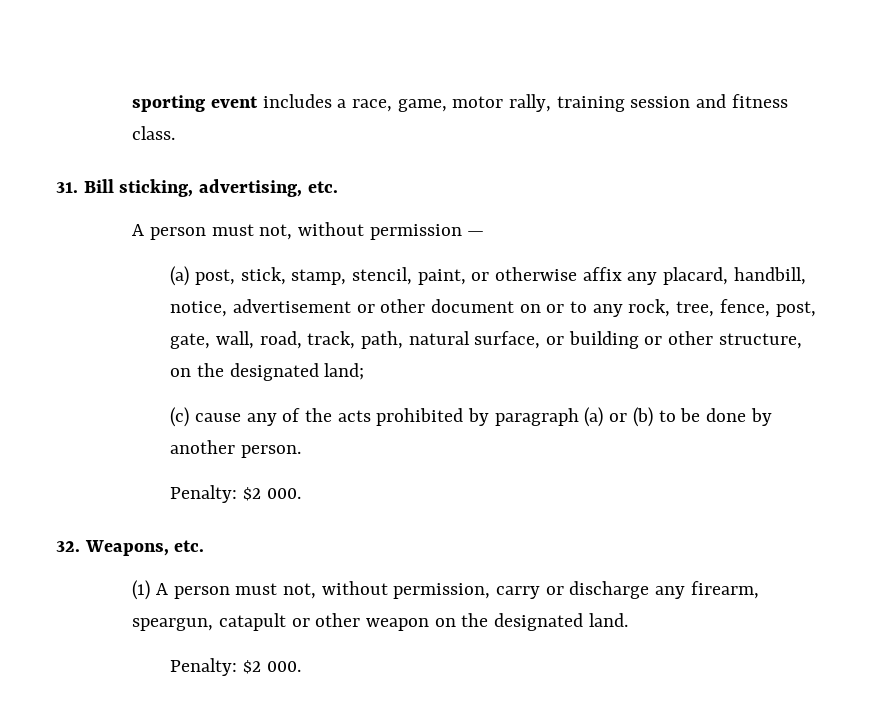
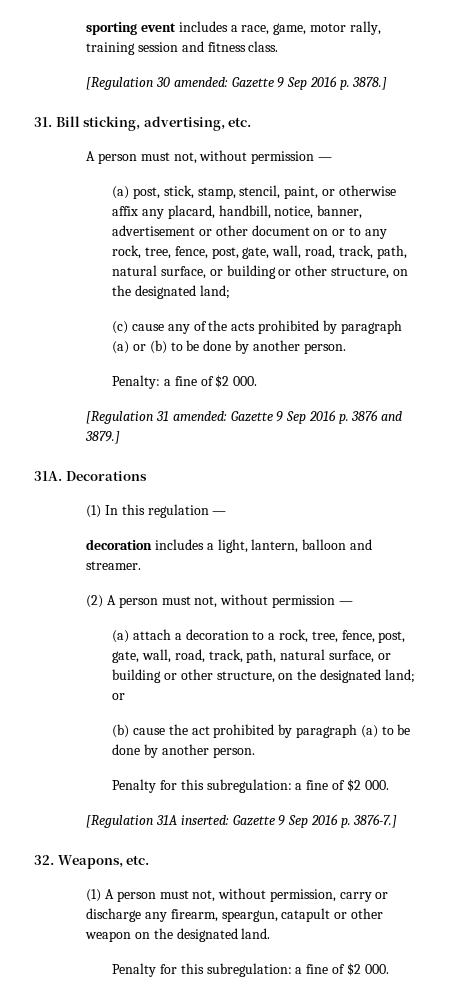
(176, 133) none -> [86,76,388,90] // [Regulation 30 amended: Gazette 9 Sep 2016 p. 3878.]
(228, 309) none -> [317,205,363,219] banner,
[243,487,301,501] $2 000. -> [164,375,258,388] [86,410,403,424] [85,431,121,444] [34,471,147,481] [86,504,227,518] [86,539,372,553] [86,561,142,570] [86,594,353,608] [112,629,406,643] [112,649,391,663] [112,669,415,683] [112,693,126,700] [112,724,411,738] [112,744,255,758] [112,779,389,793] [86,814,398,828] a fine of $2 000. // [Regulation 31 amended: Gazette 9 Sep 2016 p. 3876 and 3879.] // 31A. Decorations // (1) In this regulation — // decoration includes a light, lantern, balloon and streamer. // (2) A person must not, without permission — // (a) attach a decoration to a rock, tree, fence, post, gate, wall, road, track, path, natural surface, or building or other structure, on the designated land; or // (b) cause the act prohibited by paragraph (a) to be done by another person. // Penalty for this subregulation: a fine of $2 000. // [Regulation 31A inserted: Gazette 9 Sep 2016 p. 3876-7.]
[170,658,238,676] Penalty: -> [112,963,345,977] Penalty for this subregulation: a fine of

